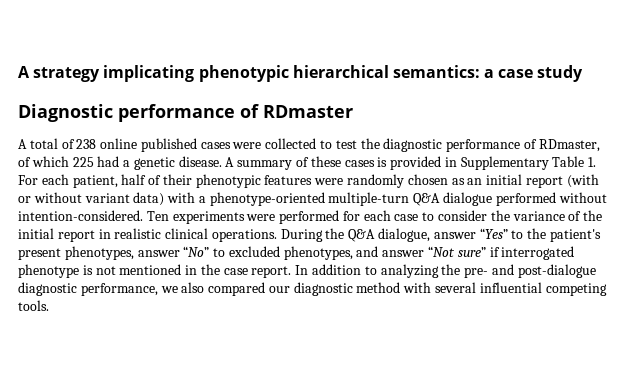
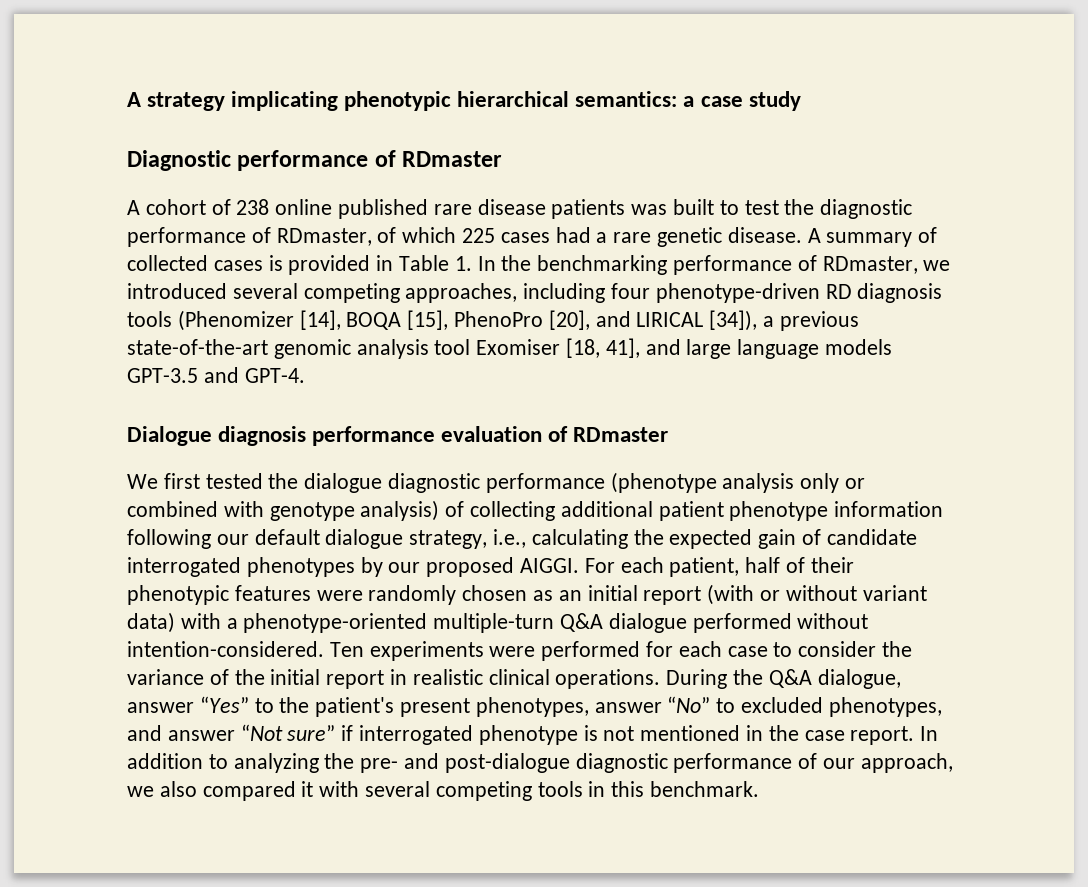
[29,138,58,149] total -> [145,199,206,215] cohort
[200,138,317,149] cases were collected -> [433,199,715,219] rare disease patients was built
(94, 162) none -> [500,232,550,243] cases
(131, 163) none -> [613,232,652,243] rare
[310,156,341,167] these -> [127,255,208,271] collected
[460,156,549,170] Supplementary -> (394, 263) none
(597, 162) none -> [477,255,951,275] [127,283,943,303] [127,310,859,331] [127,338,893,359] [127,367,305,383] [127,426,669,446] [127,472,866,493] [127,500,944,521] [127,529,917,549] [127,557,580,577] In the benchmarking performance of RDmaster, we introduced several competing approaches, including four phenotype-driven RD diagnosis tools (Phenomizer [14], BOQA [15], PhenoPro [20], and LIRICAL [34]), a previous state-of-the-art genomic analysis tool Exomiser [18, 41], and large language models GPT-3.5 and GPT-4. // Dialogue diagnosis performance evaluation of RDmaster // We first tested the dialogue diagnostic performance (phenotype analysis only or combined with genotype analysis) of collecting additional patient phenotype information following our default dialogue strategy, i.e., calculating the expected gain of candidate interrogated phenotypes by our proposed AIGGI.
[80,282,607,296] [18,300,49,311] performance, we also compared our diagnostic method with several influential competing tools. -> [673,753,953,773] [127,781,760,801] performance of our approach, we also compared it with several competing tools in this benchmark.

